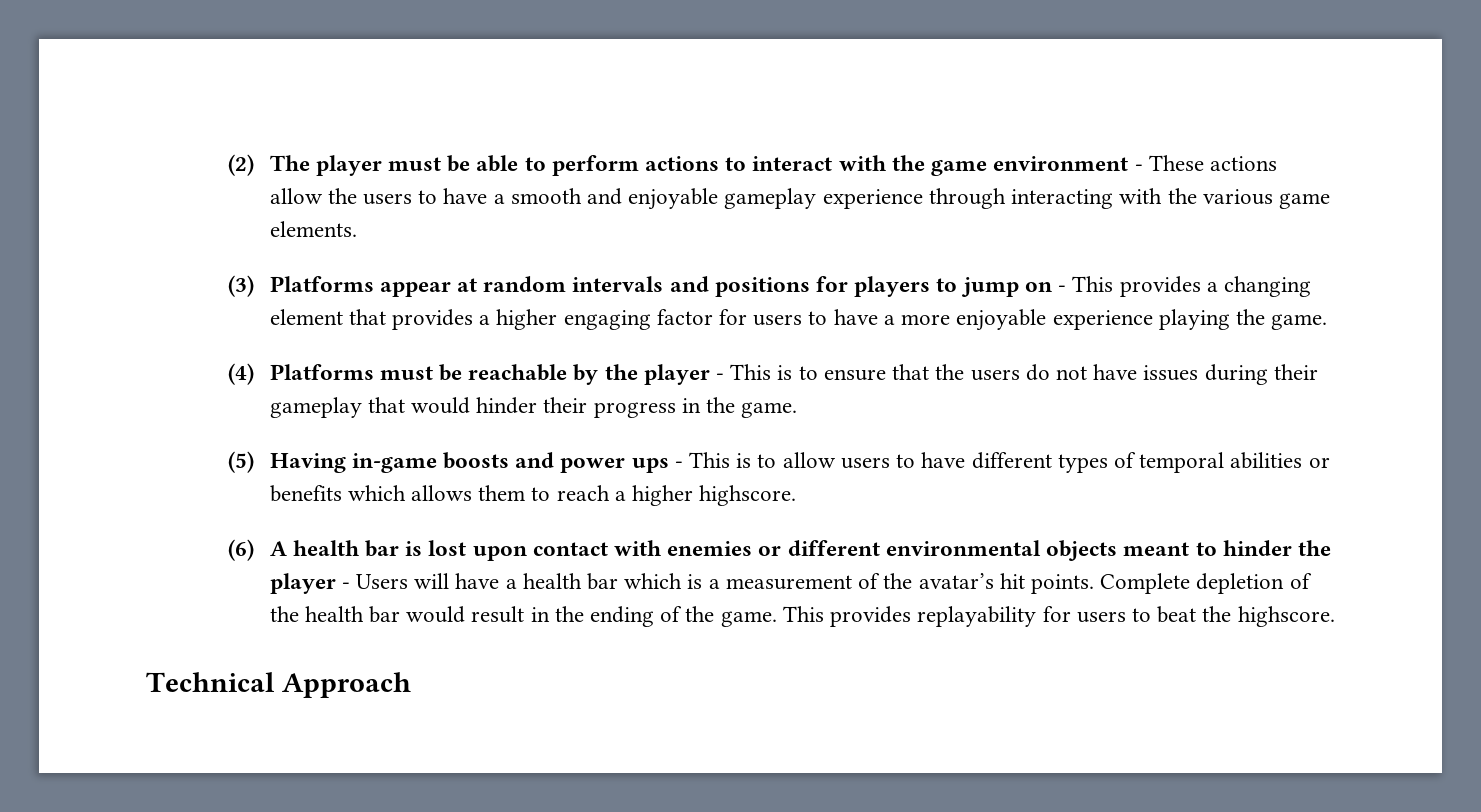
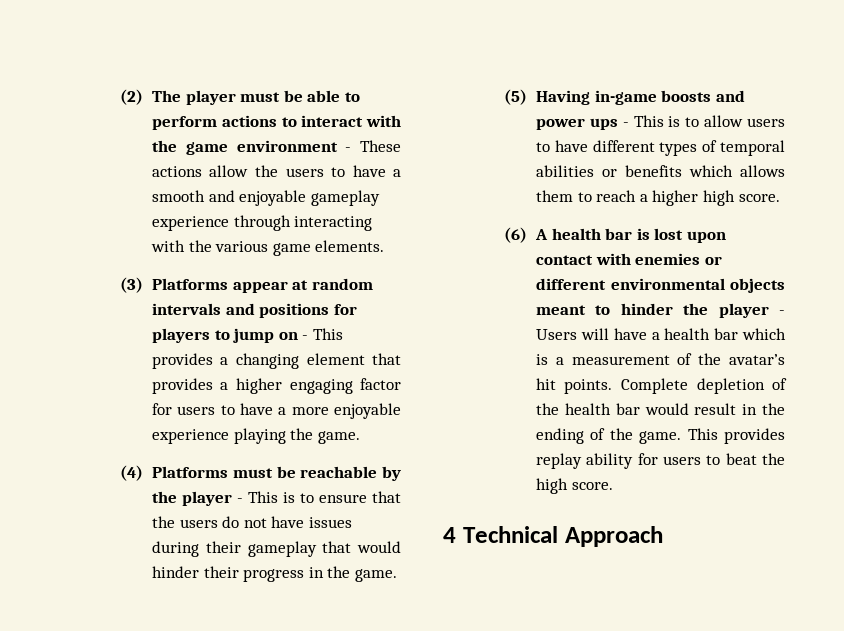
[699,485,797,506] highscore. -> [702,190,780,206] high score.
[917,606,1037,627] replayability -> [535,453,634,469] replay ability
[1237,606,1335,627] highscore. // -> [535,478,613,494] [443,527,456,543] high score. // 4

